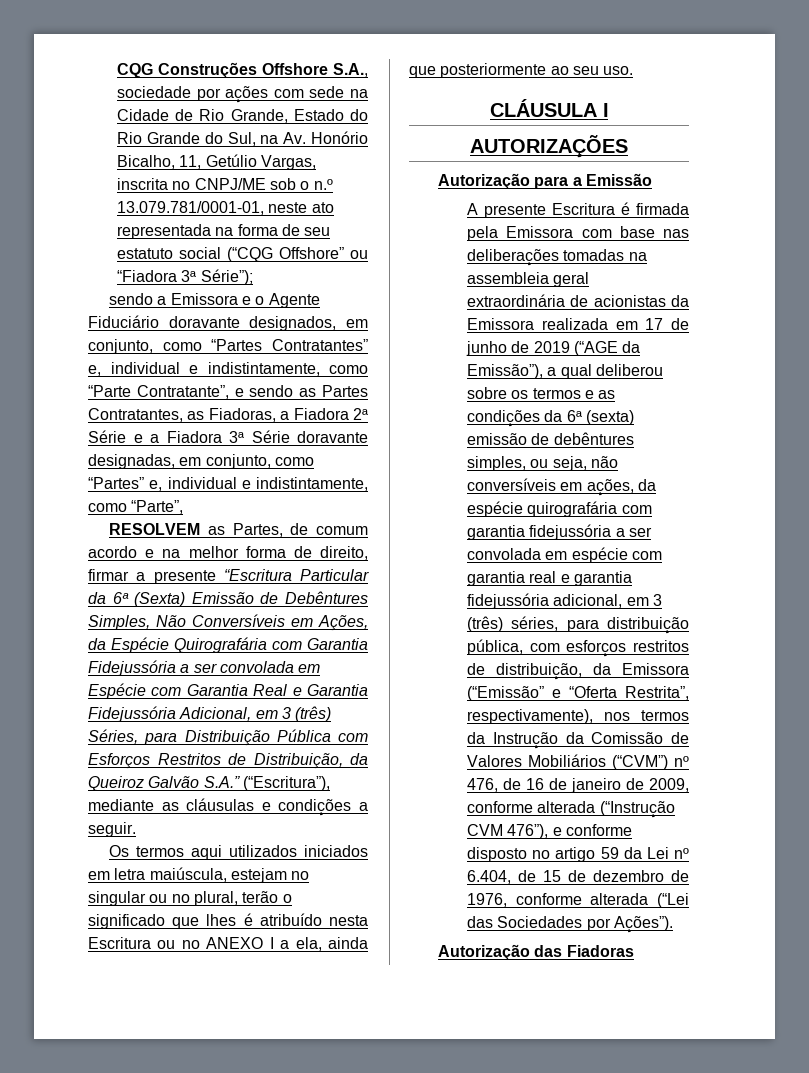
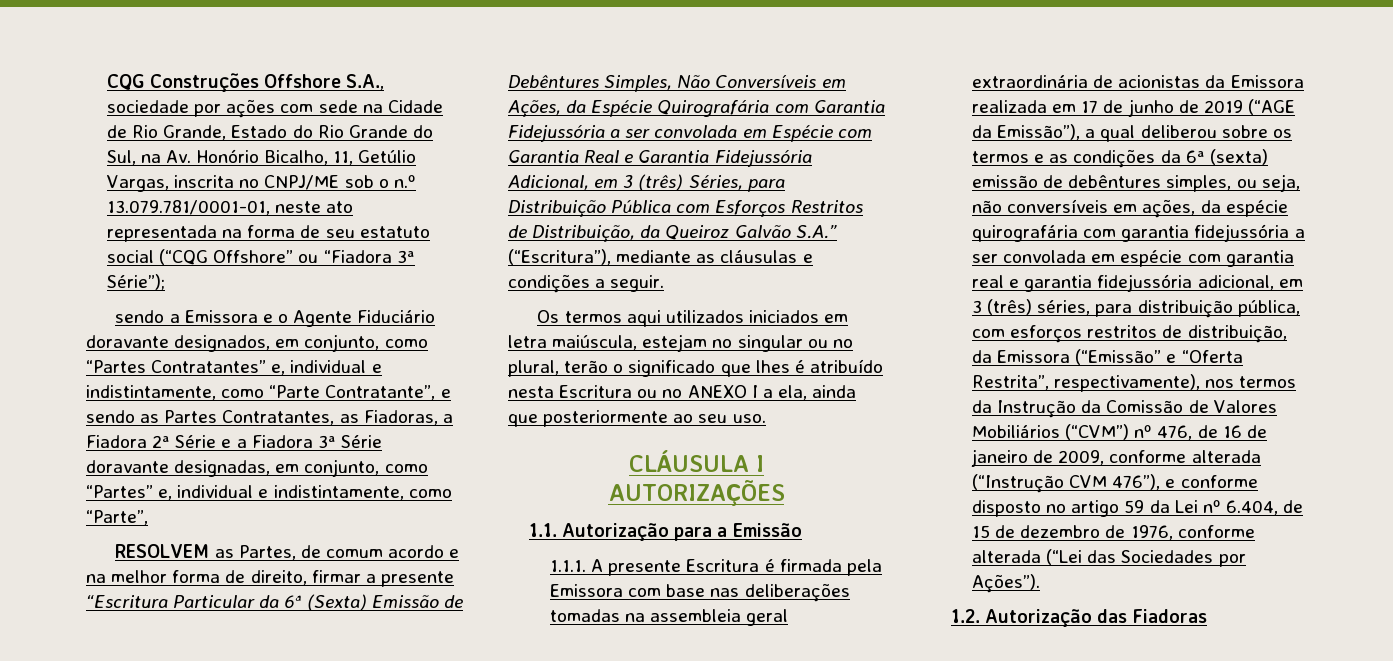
(628, 146) none -> [529,523,558,537] 1.1.
(652, 179) none -> [550,560,587,572] 1.1.1.
(673, 924) none -> [951,609,981,623] 1.2.

